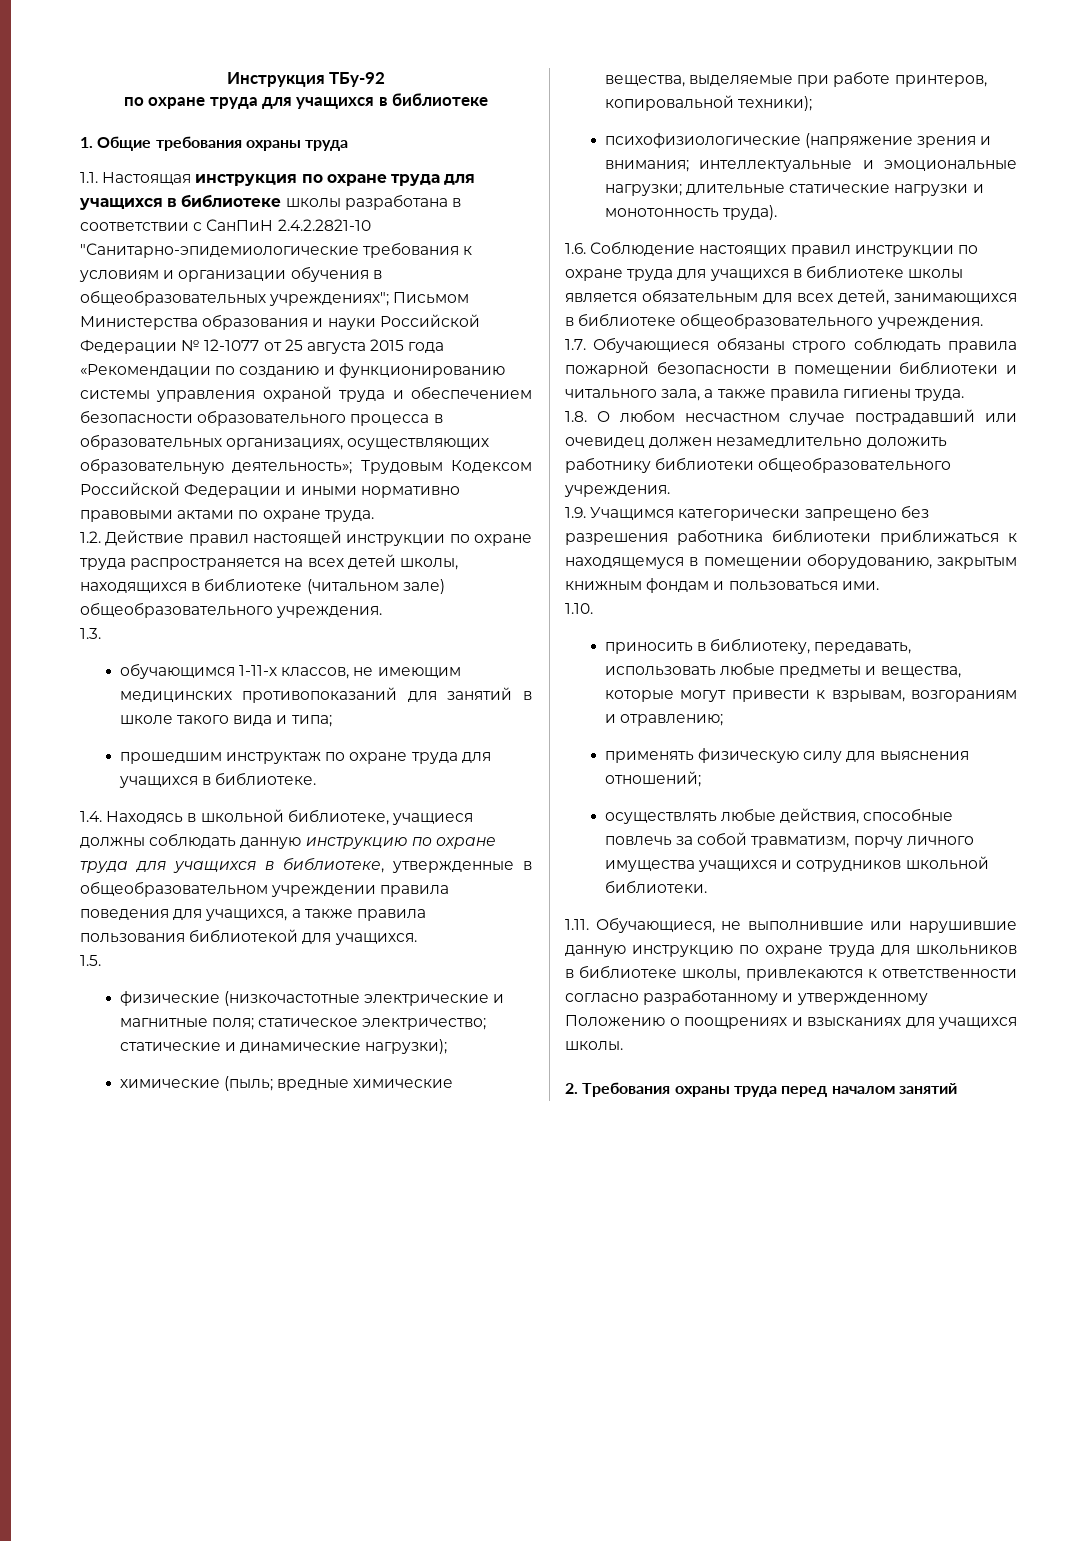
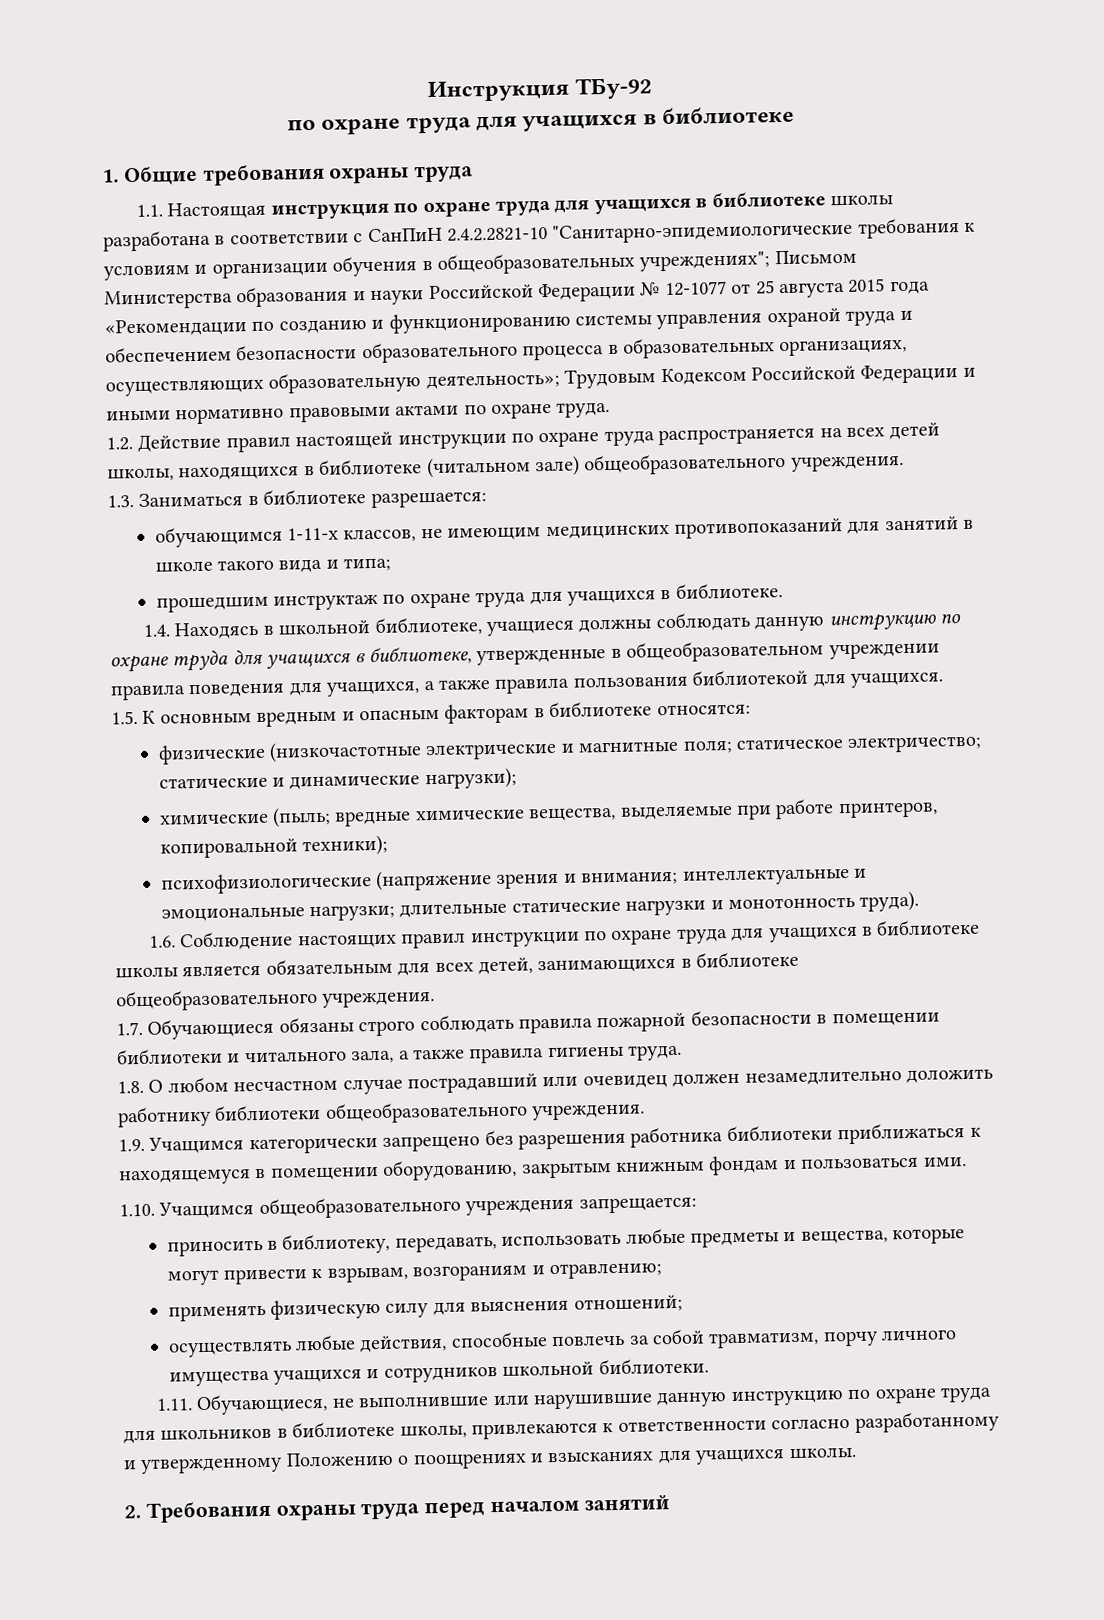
(101, 633) none -> [138,488,487,509] Заниматься в библиотеке разрешается:
(101, 960) none -> [142,700,751,727] К основным вредным и опасным факторам в библиотеке относятся:
(593, 608) none -> [158,1195,697,1220] Учащимся общеобразовательного учреждения запрещается:

